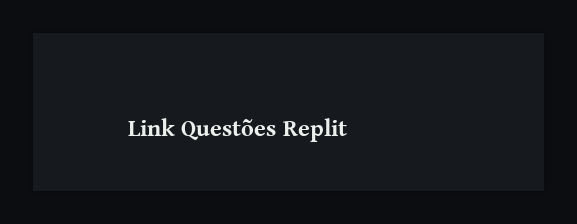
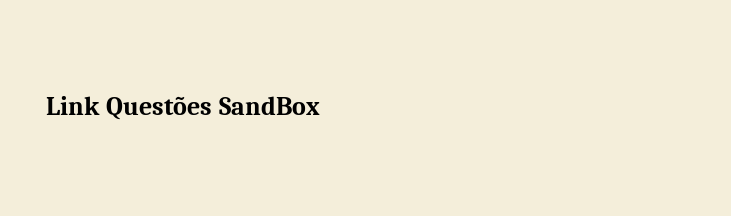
[282,118,347,142] Replit -> [218,96,320,115] SandBox

